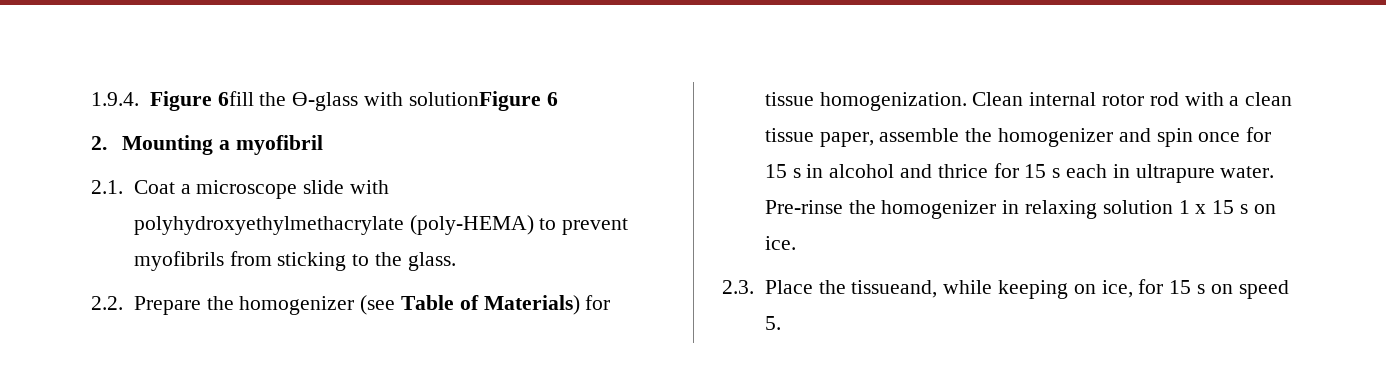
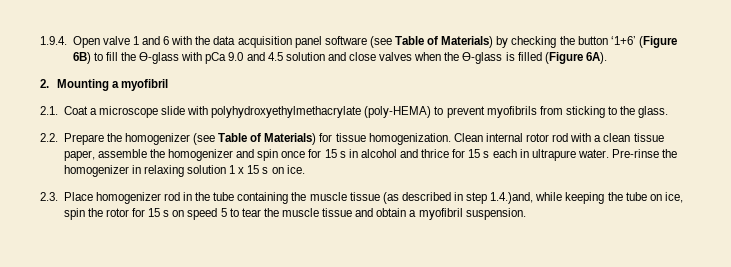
[149,91,558,111] Figure 6fill the Ɵ-glass with solutionFigure 6 -> [72,36,677,48] [72,52,607,64] Open valve 1 and 6 with the data acquisition panel software (see Table of Materials) by checking the button ‘1+6’ (Figure 6B) to fill the Ɵ-glass with pCa 9.0 and 4.5 solution and close valves when the Ɵ-glass is filled (Figure 6A).
[818,280,1133,299] the tissueand, while keeping on ice, -> [95,192,683,204] [63,208,129,220] homogenizer rod in the tube containing the muscle tissue (as described in step 1.4.)and, while keeping the tube on ice, spin the rotor
[764,316,781,330] 5. -> [220,208,526,220] 5 to tear the muscle tissue and obtain a myofibril suspension.

